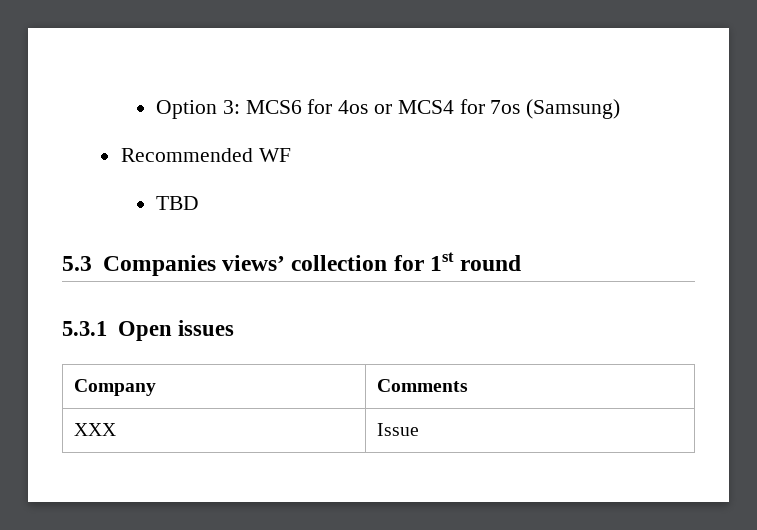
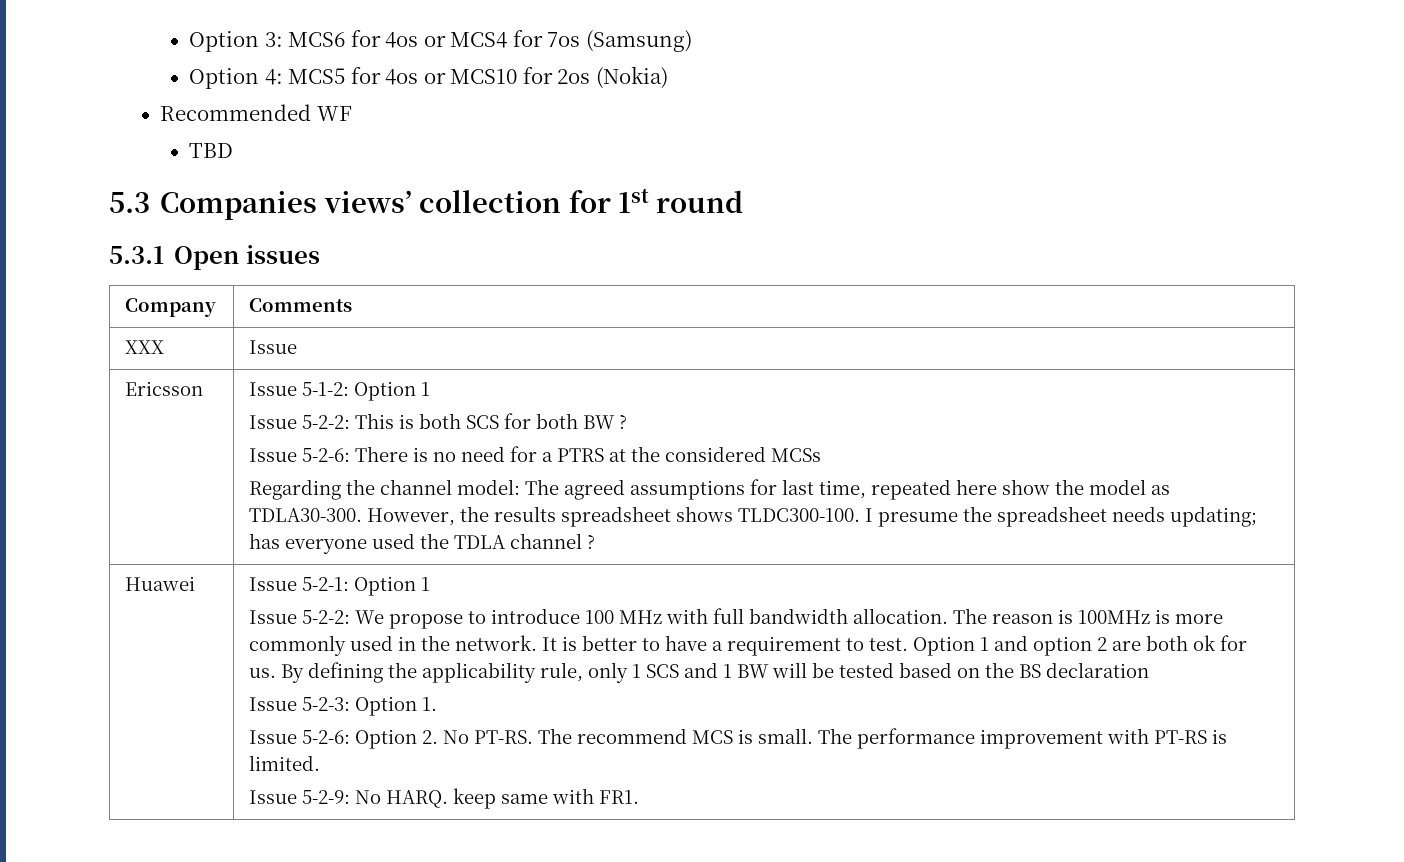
(621, 109) none -> [189,66,669,89] // Option 4: MCS5 for 4os or MCS10 for 2os (Nokia)
(420, 429) none -> [125,381,204,396] [249,381,431,401] [249,413,628,429] [249,446,822,462] [249,479,1171,500] [249,506,1258,527] [249,533,596,554] [125,576,196,591] [249,576,431,596] [249,608,1224,629] [249,635,1248,656] [249,662,1150,683] [249,696,438,716] [249,728,1228,749] [249,755,321,771] [249,788,640,809] // Ericsson | Issue 5-1-2: Option 1 // Issue 5-2-2: This is both SCS for both BW ? // Issue 5-2-6: There is no need for a PTRS at the considered MCSs // Regarding the channel model: The agreed assumptions for last time, repeated here show the model as TDLA30-300. However, the results spreadsheet shows TLDC300-100. I presume the spreadsheet needs updating; has everyone used the TDLA channel ? // Huawei | Issue 5-2-1: Option 1 // Issue 5-2-2: We propose to introduce 100 MHz with full bandwidth allocation. The reason is 100MHz is more commonly used in the network. It is better to have a requirement to test. Option 1 and option 2 are both ok for us. By defining the applicability rule, only 1 SCS and 1 BW will be tested based on the BS declaration // Issue 5-2-3: Option 1. // Issue 5-2-6: Option 2. No PT-RS. The recommend MCS is small. The performance improvement with PT-RS is limited. // Issue 5-2-9: No HARQ. keep same with FR1.

